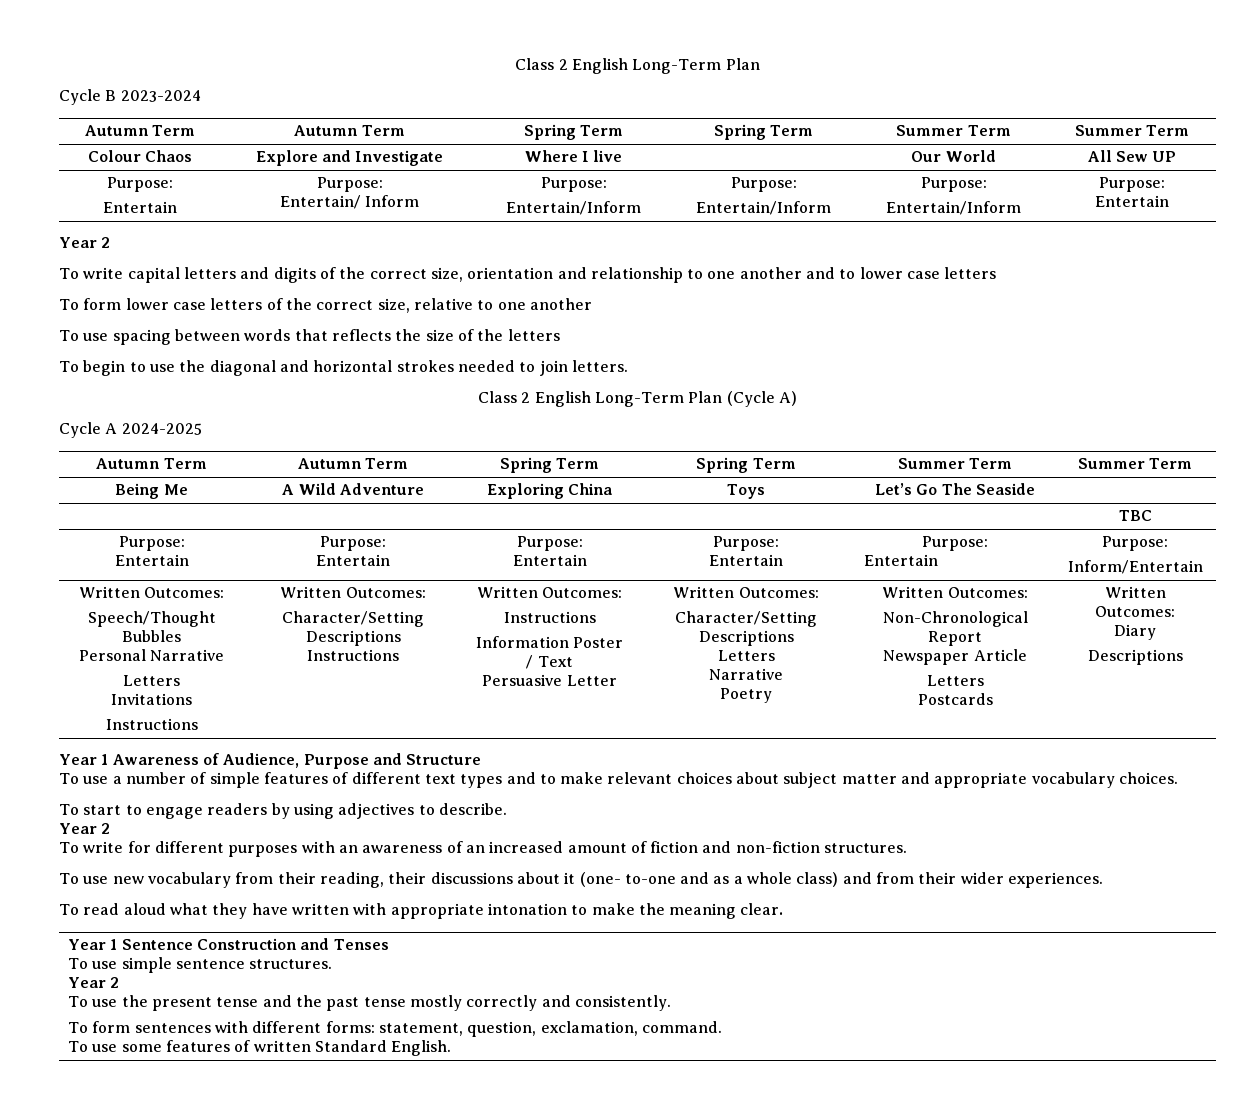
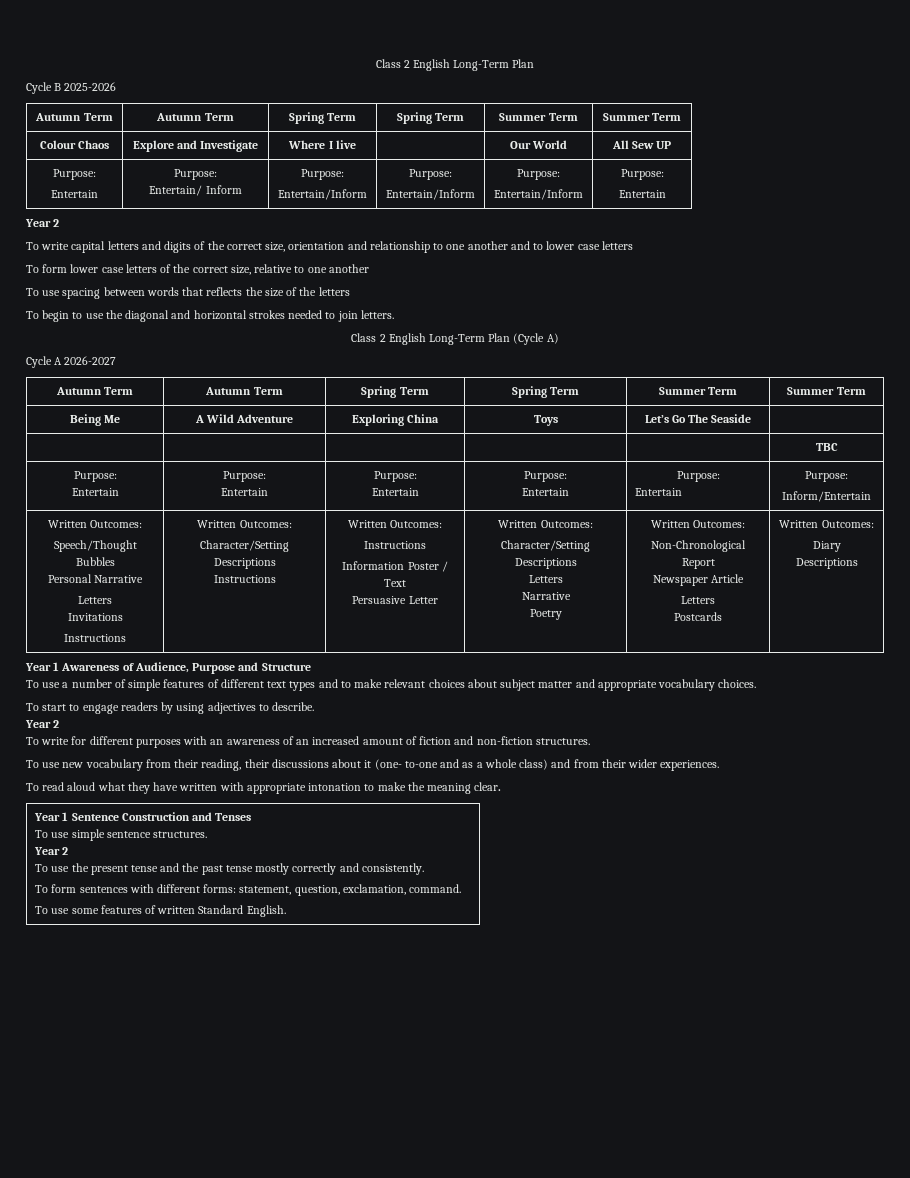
[120,90,201,102] 2023-2024 -> [64,82,117,91] 2025-2026
[121,423,202,435] 2024-2025 -> [64,356,117,365] 2026-2027

